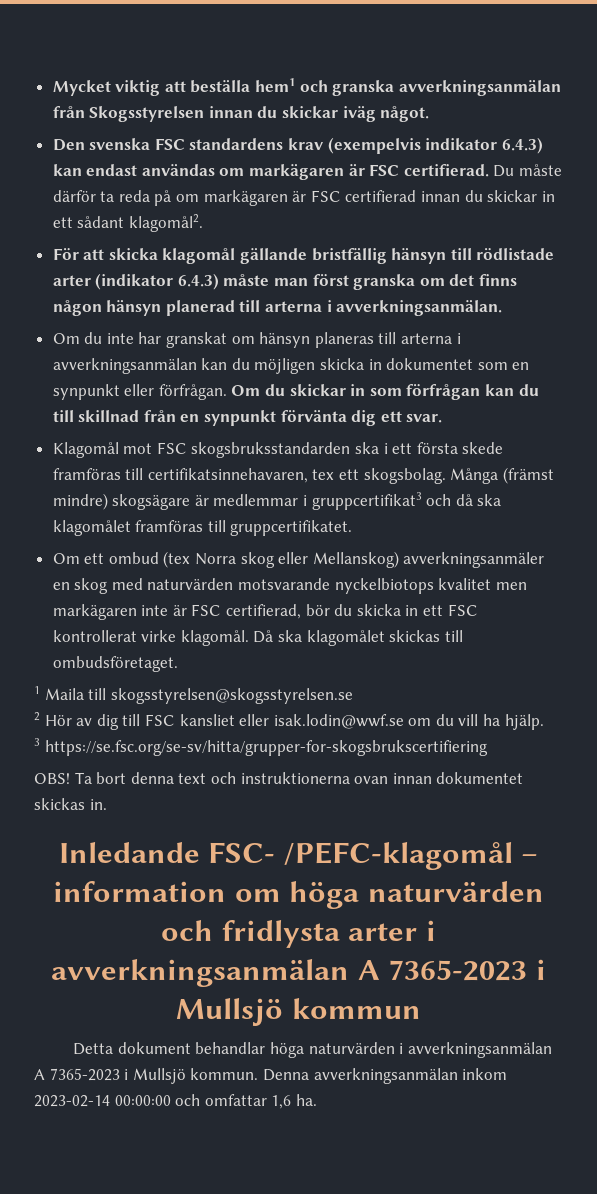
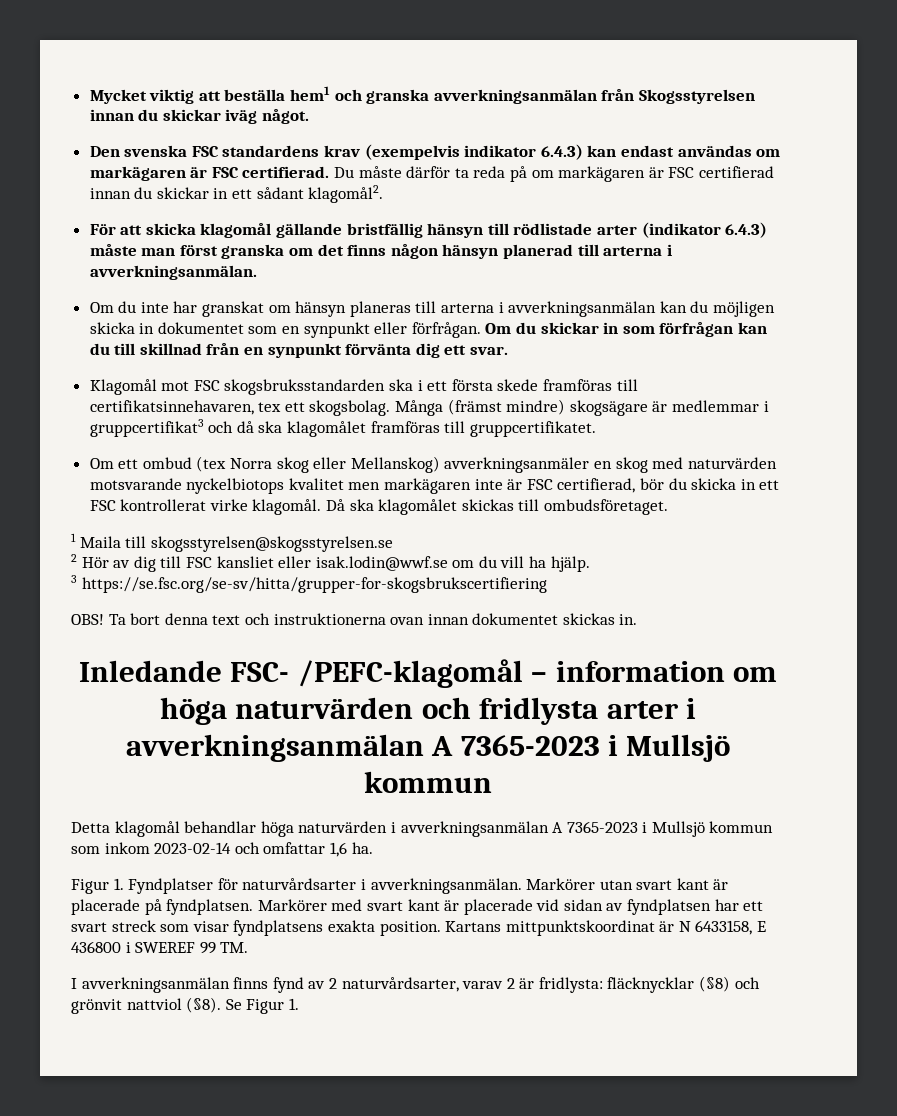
[117,1042,191,1054] dokument -> [114,821,180,837] klagomål
[190,1068,458,1084] kommun. Denna avverkningsanmälan -> [709,821,774,833] [71,846,100,854] kommun som
[114,1095,171,1106] 00:00:00 -> (232, 848) none
(317, 1100) none -> [71,878,729,894] [71,899,764,915] [71,920,767,936] [71,941,249,954] [71,976,760,993] [71,997,299,1014] // Figur 1. Fyndplatser för naturvårdsarter i avverkningsanmälan. Markörer utan svart kant är placerade på fyndplatsen. Markörer med svart kant är placerade vid sidan av fyndplatsen har ett svart streck som visar fyndplatsens exakta position. Kartans mittpunktskoordinat är N 6433158, E 436800 i SWEREF 99 TM. // I avverkningsanmälan finns fynd av 2 naturvårdsarter, varav 2 är fridlysta: fläcknycklar (§8) och grönvit nattviol (§8). Se Figur 1.

